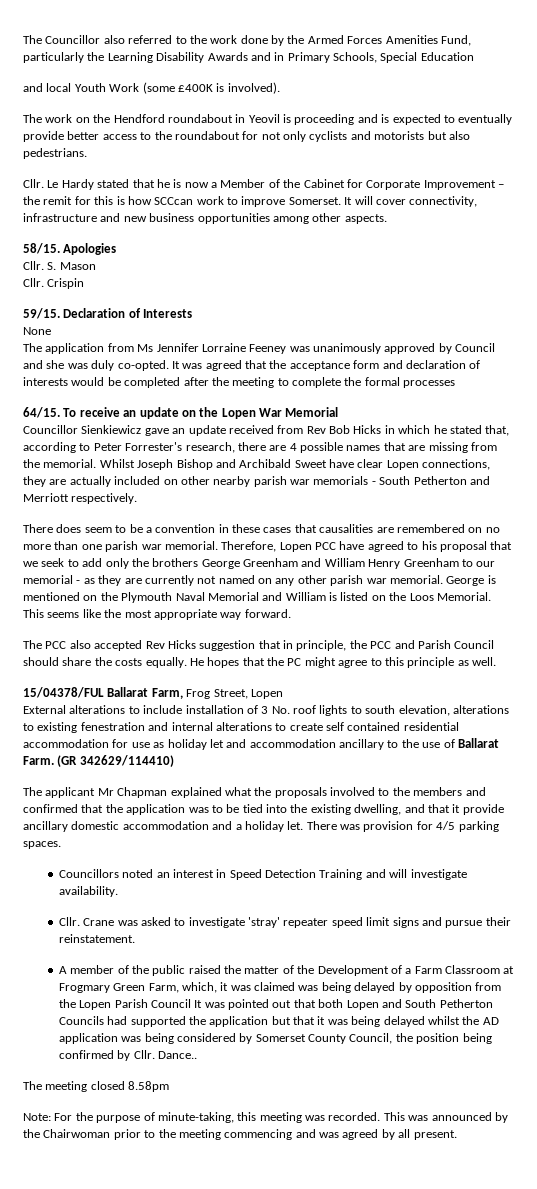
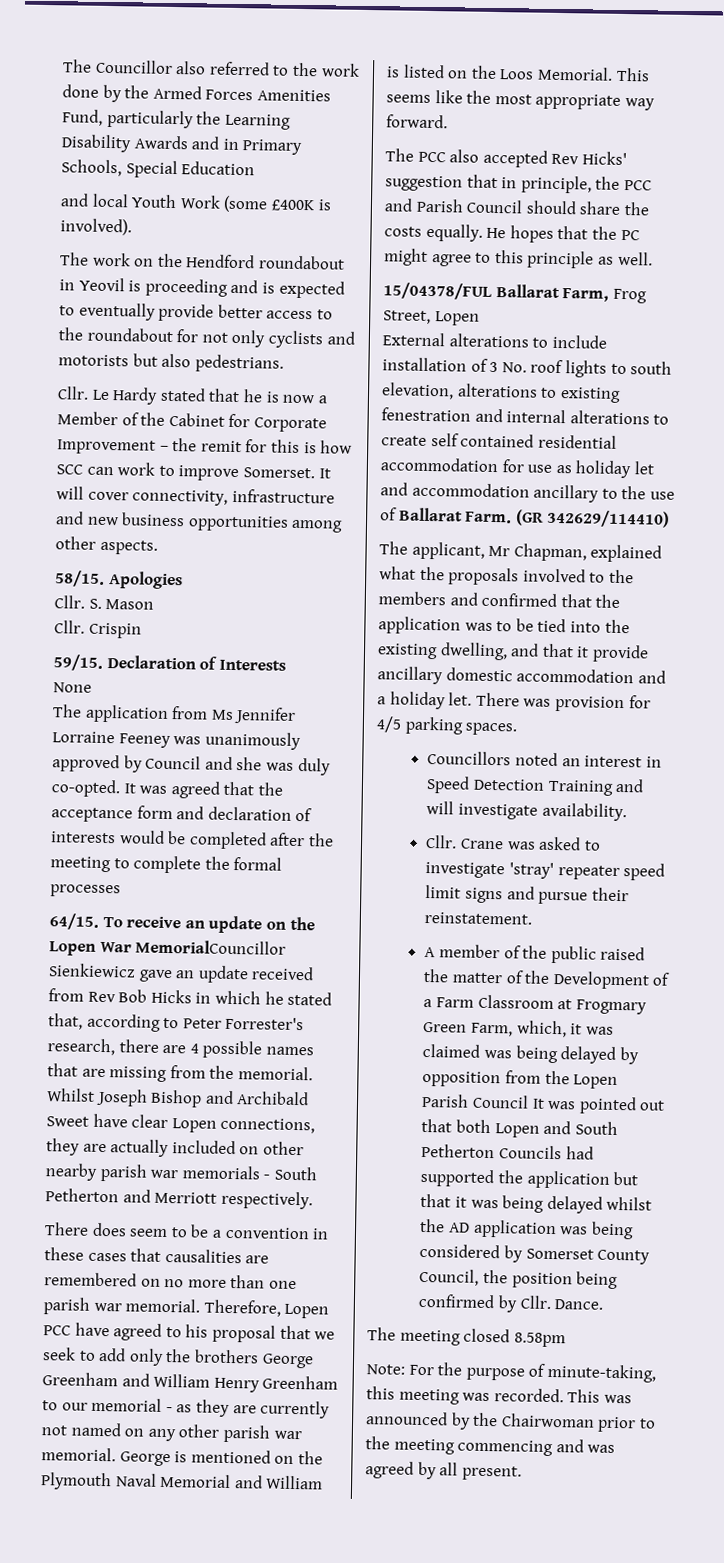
[154,197,194,205] SCCcan -> [56,464,114,476] SCC can
[285,407,339,417] [23,425,78,434] Memorial // Councillor -> [135,939,287,955] MemorialCouncillor
[167,640,196,649] Hicks -> [581,151,627,166] Hicks'
[45,787,168,798] applicant Mr Chapman -> [411,541,587,562] applicant, Mr Chapman,
[157,1051,197,1059] Dance.. -> [554,1299,604,1310] Dance.

